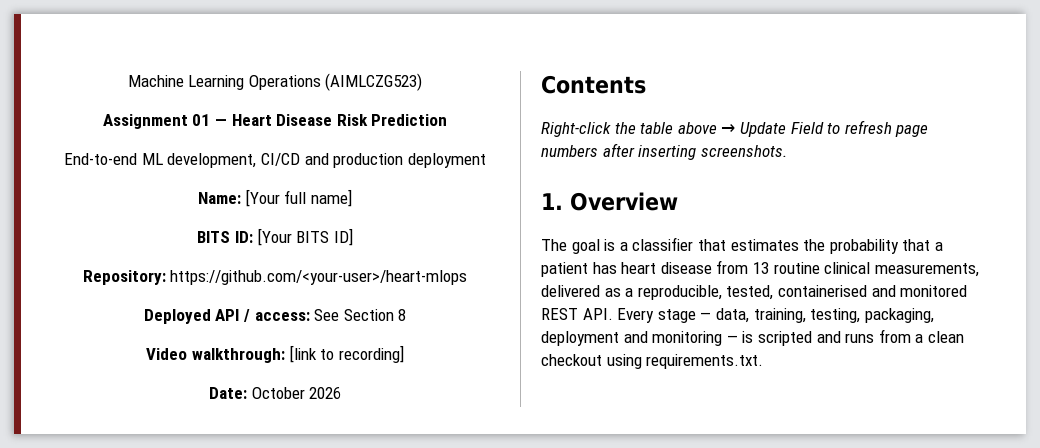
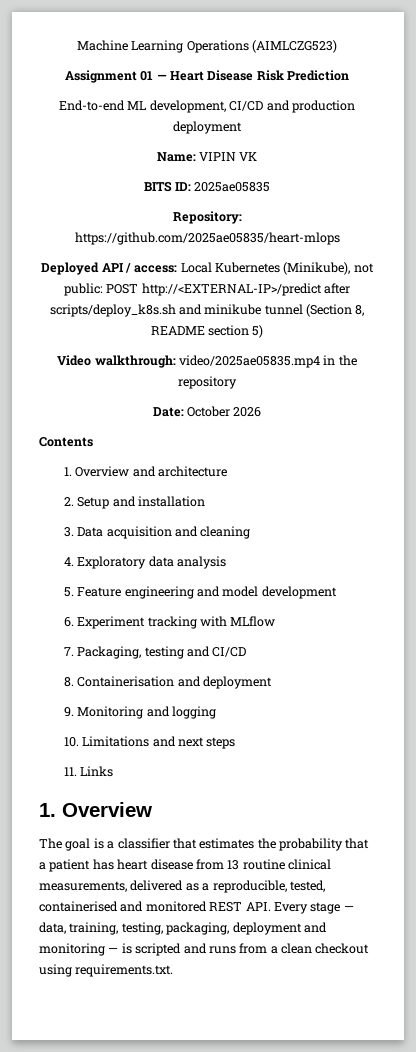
[245,189,352,207] [Your full name] -> [199,152,258,161] VIPIN VK
[257,228,353,246] [Your BITS ID] -> [194,182,271,192] 2025ae05835
[170,270,468,285] https://github.com/<your-user>/heart-mlops -> [74,232,340,245] https://github.com/2025ae05835/heart-mlops
[314,309,407,321] [146,345,404,363] [208,387,342,399] [541,75,646,94] [541,120,929,137] [541,143,787,160] See Section 8 // Video walkthrough: [link to recording] // Date: October 2026 // Contents // Right-click the table above → Update Field to refresh page numbers after inserting screenshots. -> [180,262,374,275] [63,283,351,296] [49,304,365,317] [150,325,264,338] [57,355,357,368] [178,376,237,389] [152,406,262,417] [39,437,93,447] [63,466,228,477] [63,496,206,509] [63,526,251,539] [63,556,227,569] [63,586,337,599] [63,616,276,629] [63,646,247,659] [63,676,273,689] [63,706,217,719] [63,736,236,749] [63,766,114,777] Local Kubernetes (Minikube), not public: POST http://<EXTERNAL-IP>/predict after scripts/deploy_k8s.sh and minikube tunnel (Section 8, README section 5) // Video walkthrough: video/2025ae05835.mp4 in the repository // Date: October 2026 // Contents // 1. Overview and architecture // 2. Setup and installation // 3. Data acquisition and cleaning // 4. Exploratory data analysis // 5. Feature engineering and model development // 6. Experiment tracking with MLflow // 7. Packaging, testing and CI/CD // 8. Containerisation and deployment // 9. Monitoring and logging // 10. Limitations and next steps // 11. Links

